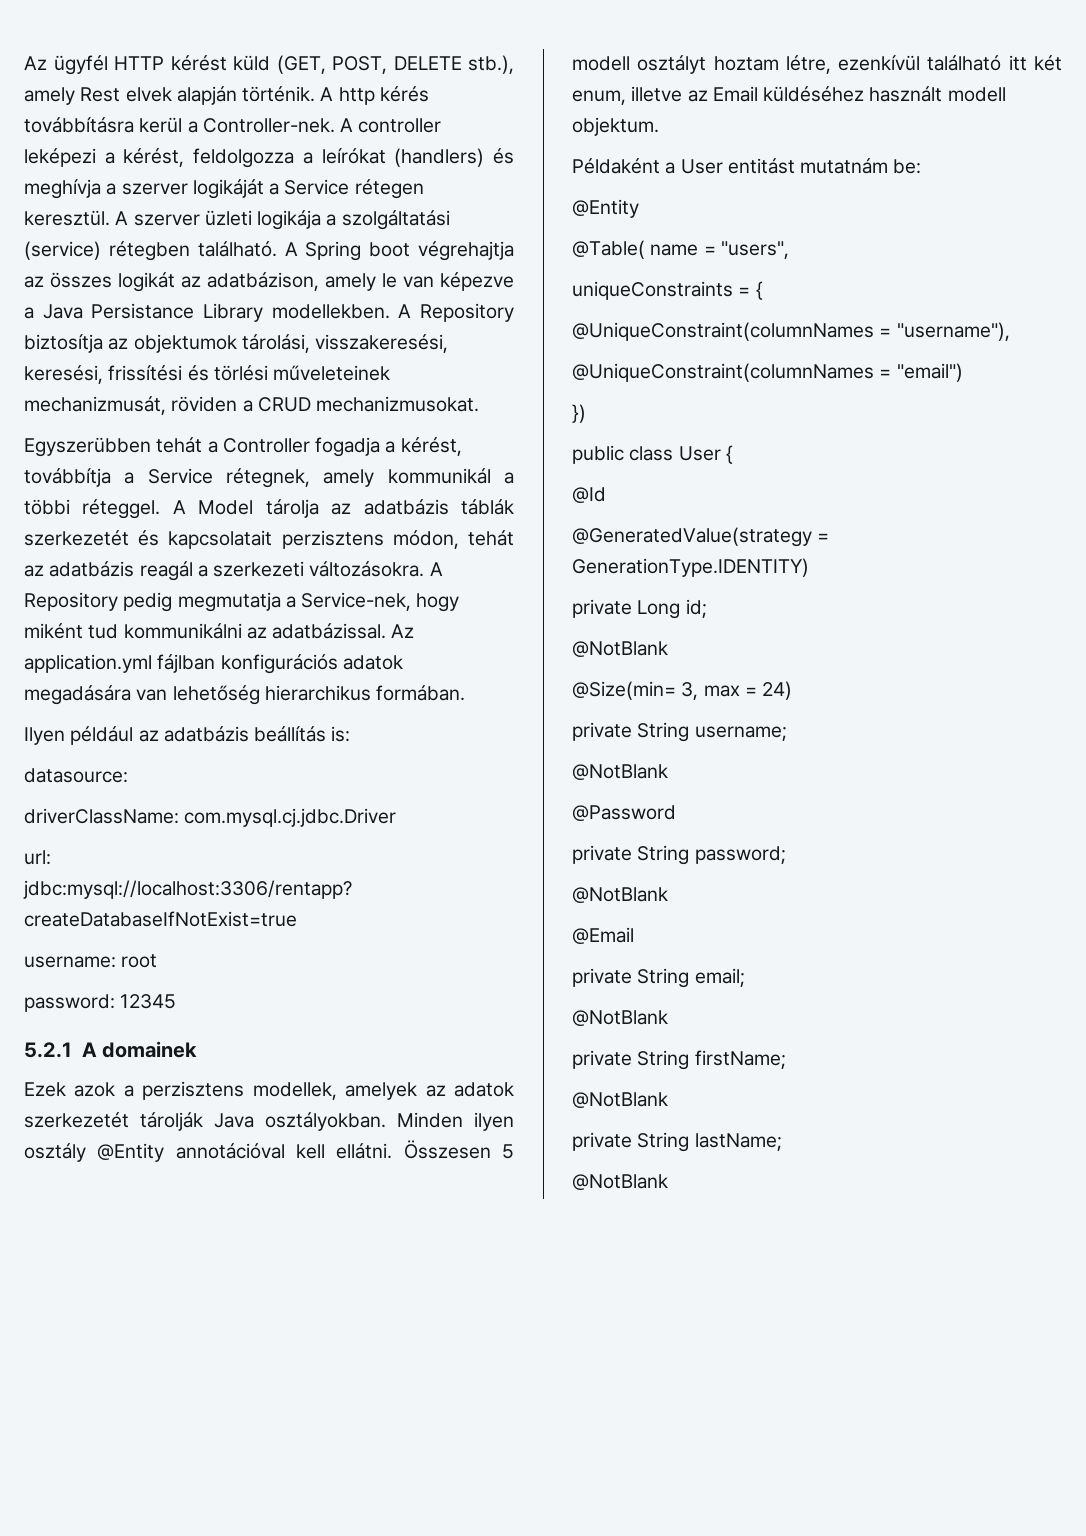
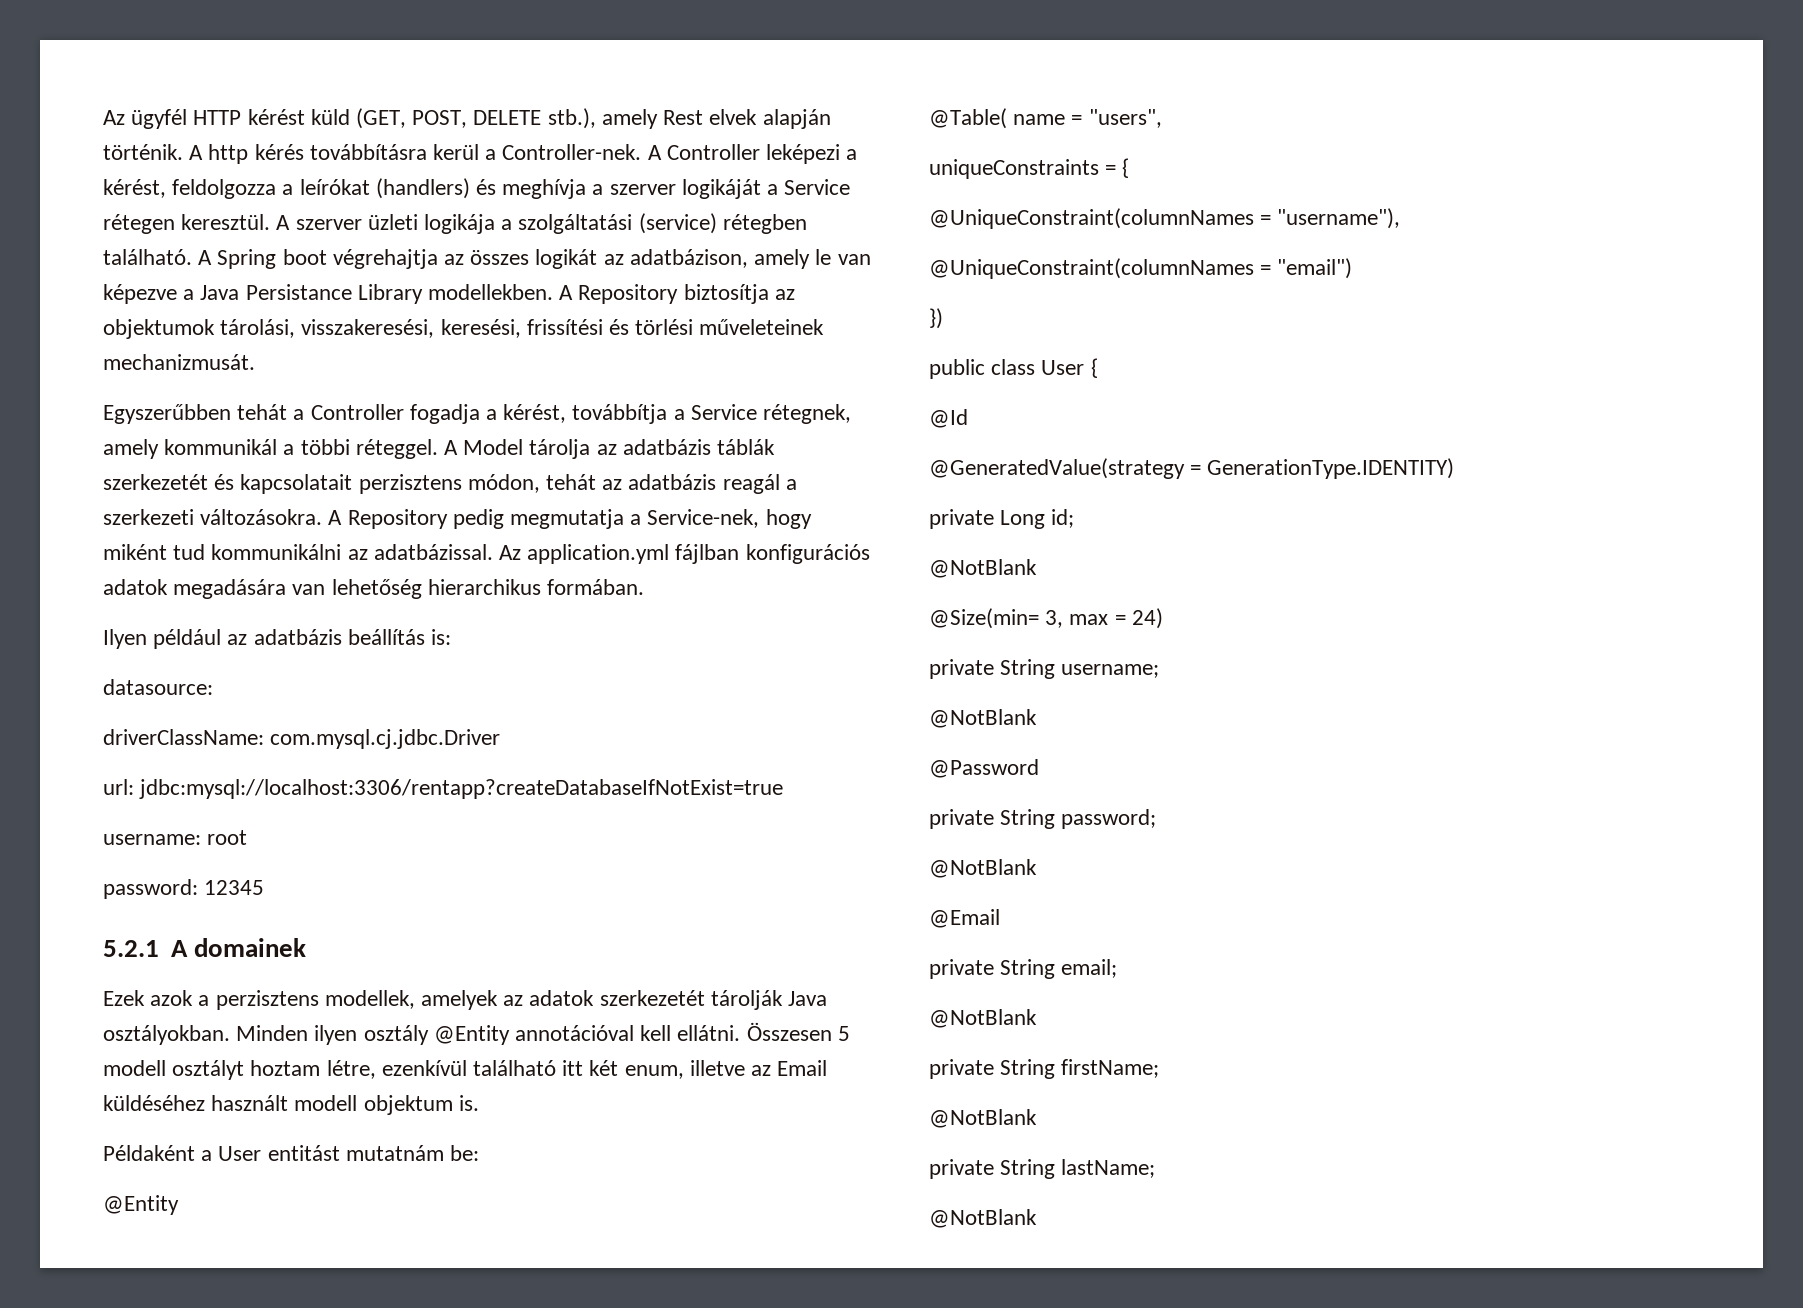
[358,118,442,133] controller -> [666,144,760,160] Controller
[24,396,480,415] [24,437,151,457] mechanizmusát, röviden a CRUD mechanizmusokat. // Egyszerübben -> [103,354,255,370] [103,404,231,424] mechanizmusát. // Egyszerűbben
[572,117,659,136] objektum. -> [363,1095,479,1115] objektum is.

